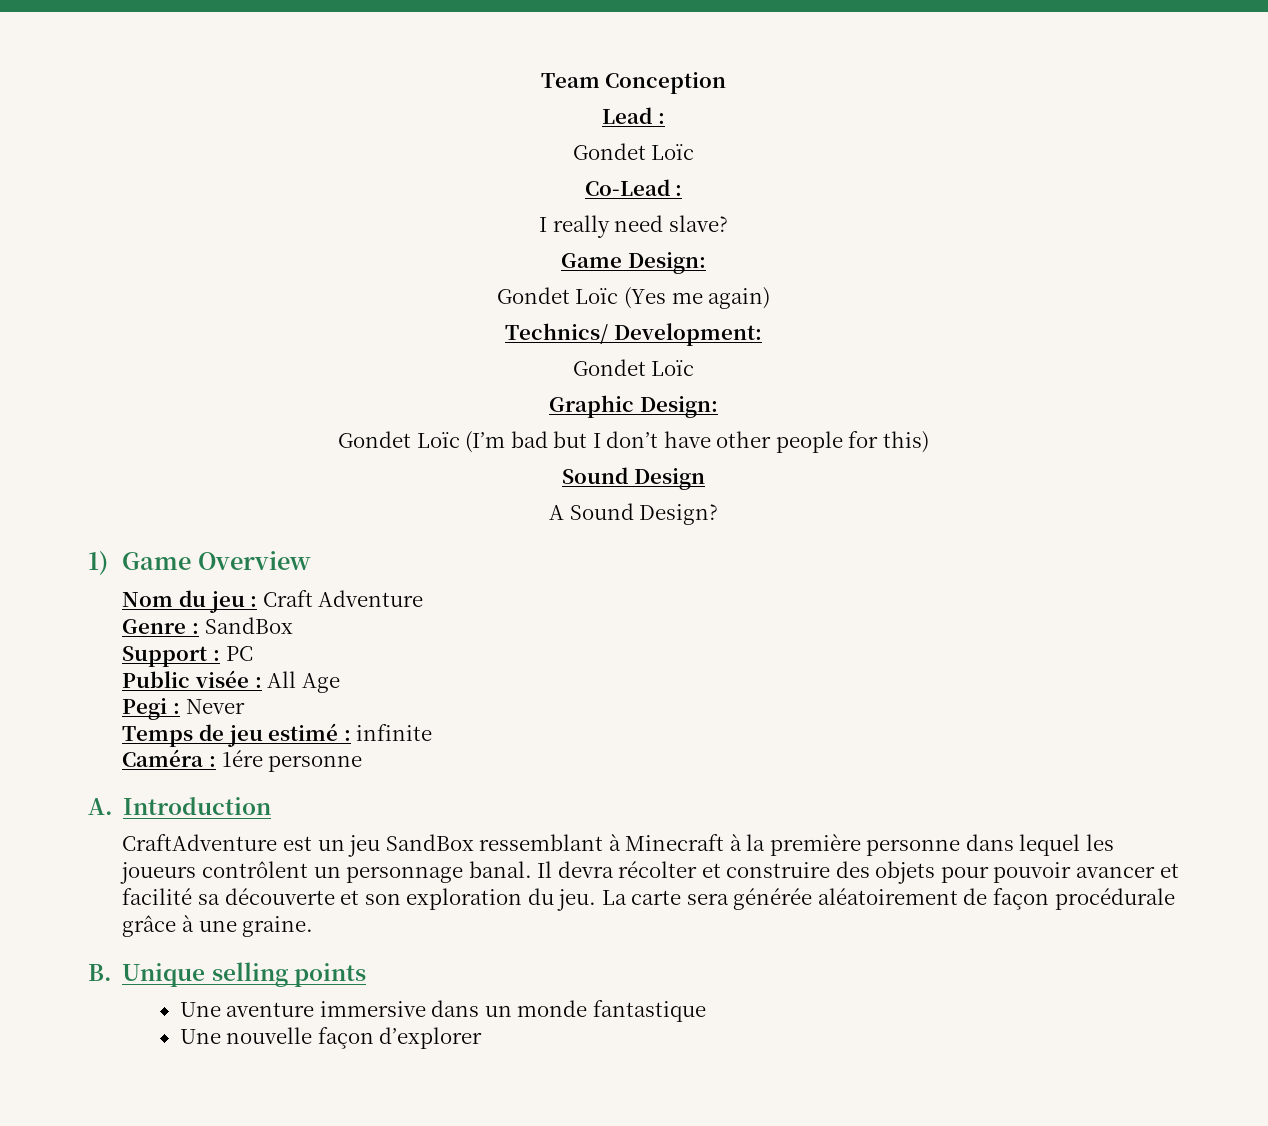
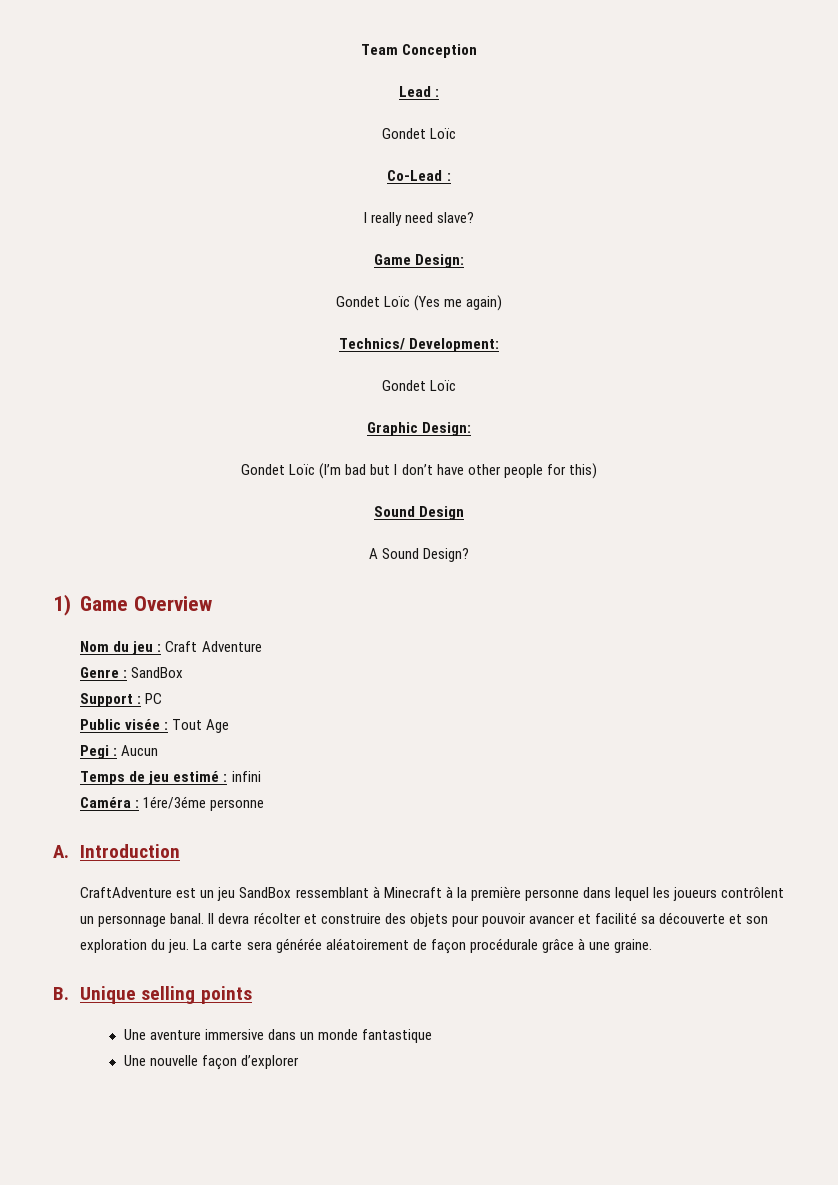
[267,671,297,688] All -> [172,719,203,730] Tout
[185,699,245,714] Never -> [121,745,159,756] Aucun
[356,724,433,741] infinite -> [231,771,261,782] infini
[221,750,263,767] 1ére -> [143,796,207,809] 1ére/3éme

